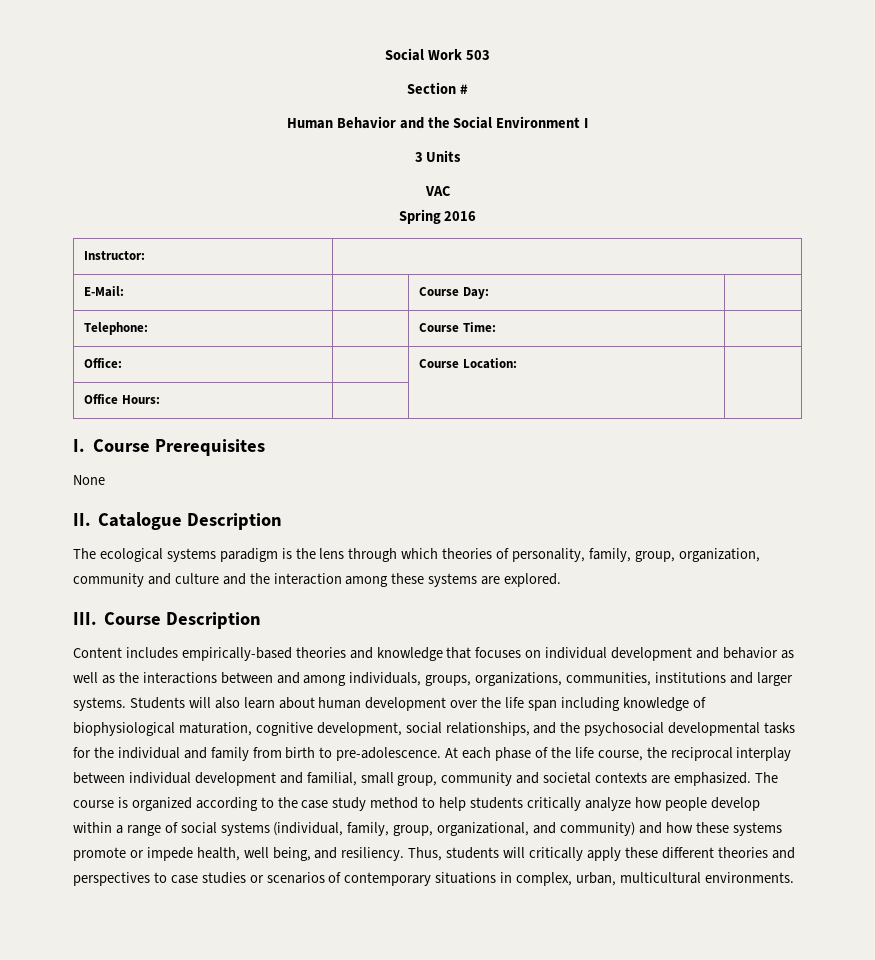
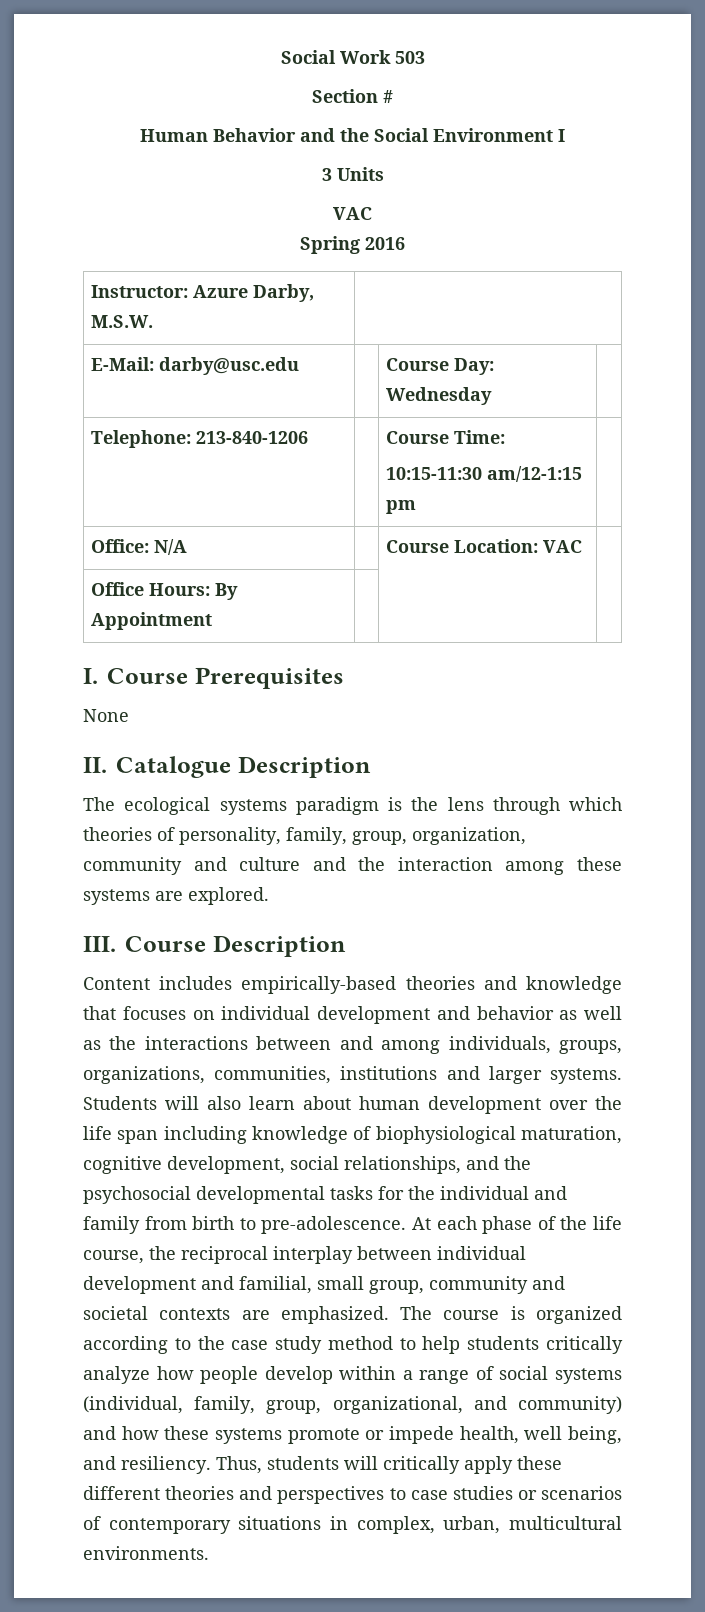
(146, 255) none -> [192,284,314,302] [90,315,153,328] Azure Darby, M.S.W.
(125, 291) none -> [158,357,299,375] darby@usc.edu
(489, 293) none -> [385,387,492,405] Wednesday
(149, 328) none -> [195,431,308,444] 213-840-1206
(496, 327) none -> [385,466,582,482] [385,500,416,514] // 10:15-11:30 am/12-1:15 pm
(123, 363) none -> [153,539,187,555] N/A
(517, 363) none -> [542,540,582,553] VAC
(160, 399) none -> [214,583,238,600] [90,612,212,630] By Appointment

